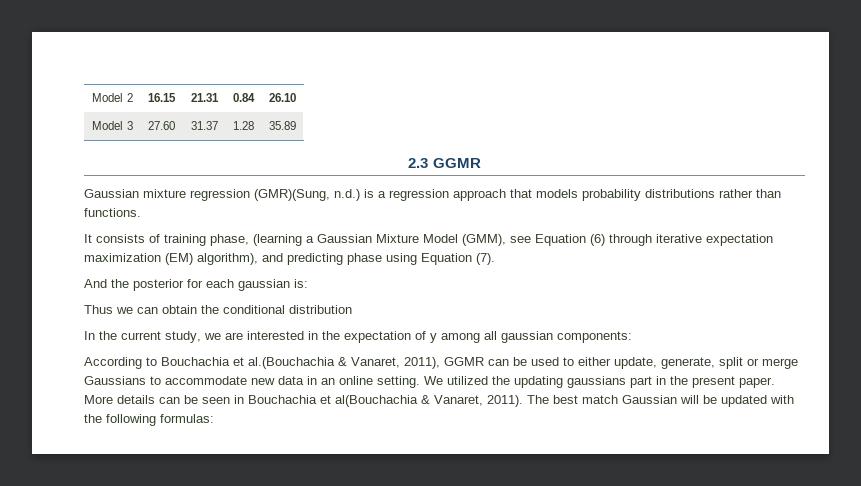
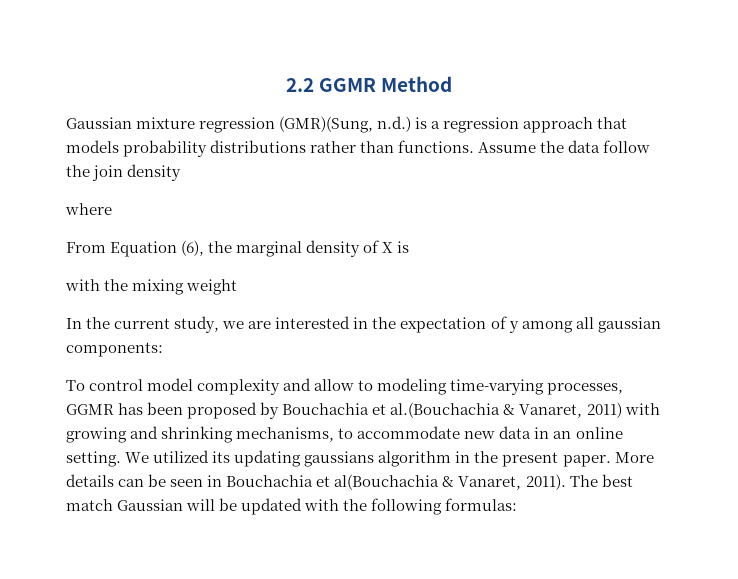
[92,93,133,102] [148,93,176,102] [190,93,219,102] [233,93,255,102] [269,93,296,102] [92,121,133,130] [148,121,175,130] [190,121,218,130] [233,121,254,130] [269,121,296,130] [408,158,481,168] Model 2 | 16.15 | 21.31 | 0.84 | 26.10 // Model 3 | 27.60 | 31.37 | 1.28 | 35.89 // 2.3 GGMR -> [285,76,453,92] 2.2 GGMR Method
[84,234,773,246] [84,253,495,265] [84,279,308,291] [84,305,352,314] // It consists of training phase, (learning a Gaussian Mixture Model (GMM), see Equation (6) through iterative expectation maximization (EM) algorithm), and predicting phase using Equation (7). // And the posterior for each gaussian is: // Thus we can obtain the conditional distribution -> [478,140,651,153] [66,164,182,181] [65,203,112,215] [66,240,410,257] [65,279,238,295] Assume the data follow the join density // where // From Equation (6), the marginal density of X is // with the mixing weight
[84,357,157,369] According to -> [66,378,624,395] [66,402,280,419] To control model complexity and allow to modeling time-varying processes, GGMR has been proposed by
[404,357,798,369] [84,376,146,385] 2011), GGMR can be used to either update, generate, split or merge Gaussians -> [586,402,660,418] [66,426,335,443] 2011) with growing and shrinking mechanisms,
[492,376,510,385] the -> [212,451,231,463] its
[630,376,652,388] part -> [378,451,452,467] algorithm

